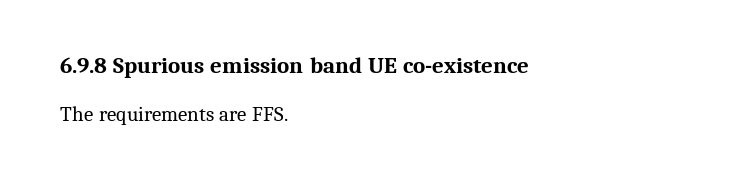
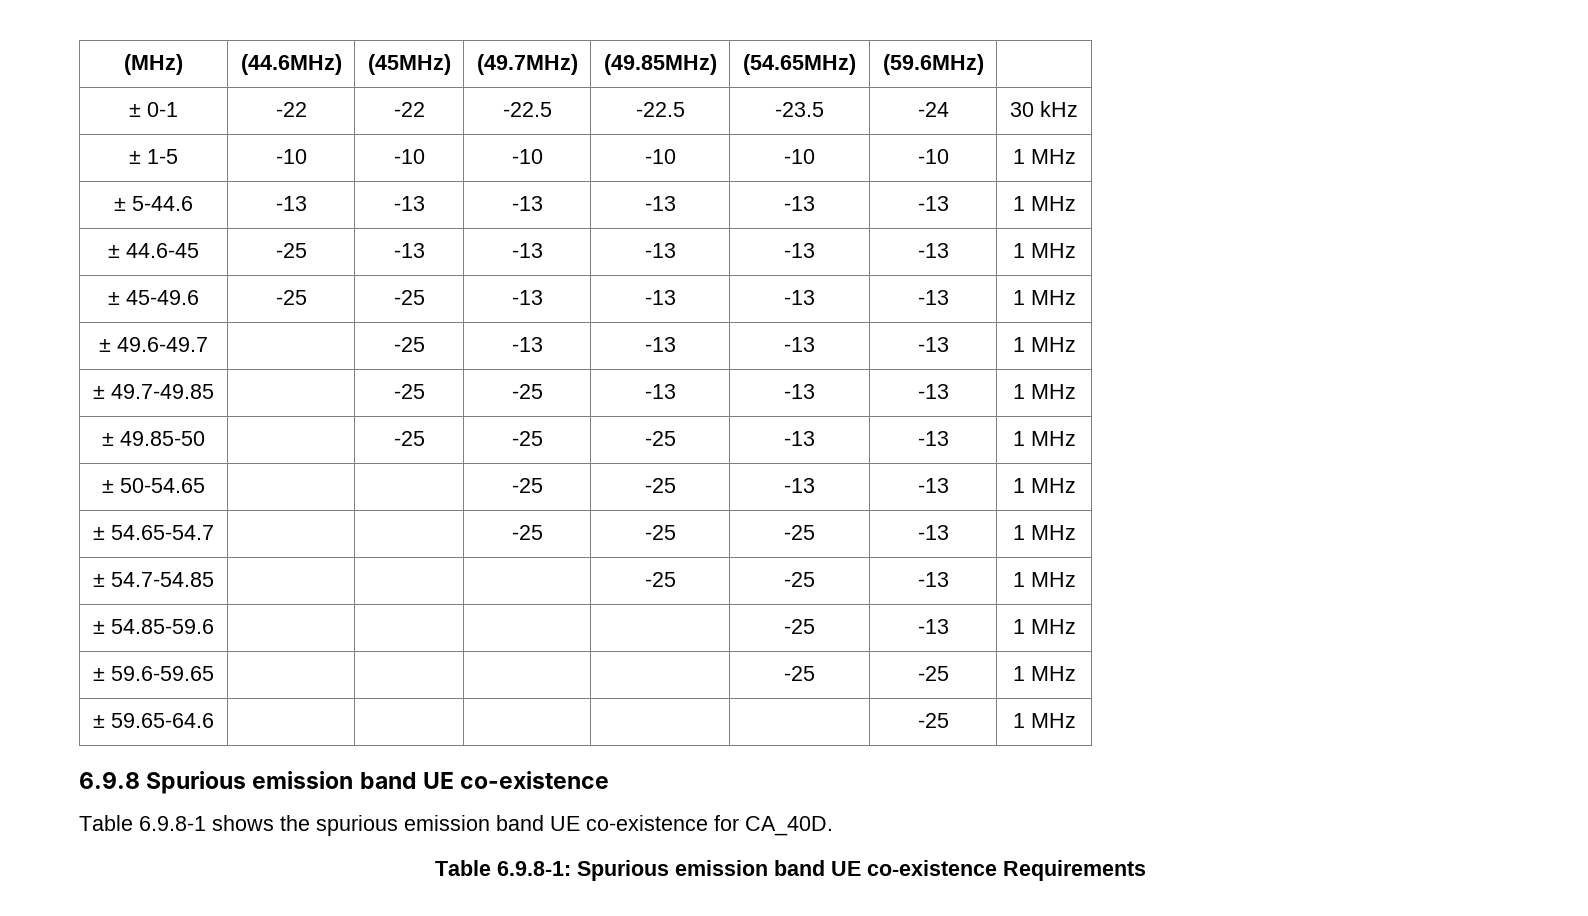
(60, 65) none -> [124,54,183,75] [240,54,342,75] [367,54,451,75] [476,54,578,75] [603,54,717,75] [743,54,856,75] [882,54,984,75] [129,102,178,117] [275,102,307,117] [393,102,425,117] [502,102,552,117] [635,102,685,117] [775,102,824,117] [917,102,949,117] [1010,101,1078,117] [129,149,178,164] [275,149,307,164] [393,149,425,164] [511,149,543,164] [644,149,676,164] [784,149,815,164] [917,149,949,164] [1012,149,1076,164] [114,196,193,211] [275,196,307,211] [393,196,425,211] [511,196,543,211] [644,196,676,211] [784,196,815,211] [917,196,949,211] [1012,196,1076,211] [108,243,199,258] [275,243,307,258] [393,243,425,258] [511,243,543,258] [644,243,676,258] [784,243,815,258] [917,243,949,258] [1012,243,1076,258] [108,290,199,305] [275,290,307,305] [393,290,425,305] [511,290,543,305] [644,290,676,305] [784,290,815,305] [917,290,949,305] [1012,290,1076,305] [99,337,208,352] [393,337,425,352] [511,337,543,352] [644,337,676,352] [784,337,815,352] [917,337,949,352] [1012,337,1076,352] [93,384,214,399] [393,384,425,399] [511,384,543,399] [644,384,676,399] [784,384,815,399] [917,384,949,399] [1012,384,1076,399] [102,431,205,446] [393,431,425,446] [511,431,543,446] [644,431,676,446] [784,431,815,446] [917,431,949,446] [1012,431,1076,446] [102,478,205,493] [511,478,543,493] [644,478,676,493] [784,478,815,493] [917,478,949,493] [1012,478,1076,493] [93,525,214,540] [511,525,543,540] [644,525,676,540] [784,525,815,540] [917,525,949,540] [1012,525,1076,540] [93,572,214,587] [644,572,676,587] [784,572,815,587] [917,572,949,587] [1012,572,1076,587] [93,619,214,634] [784,619,815,634] [917,619,949,634] [1012,619,1076,634] [93,666,214,681] [784,666,815,681] [917,666,949,681] [1012,666,1076,681] [93,713,214,728] [917,713,949,728] [1012,713,1076,728] (MHz) | (44.6MHz) | (45MHz) | (49.7MHz) | (49.85MHz) | (54.65MHz) | (59.6MHz) | // ± 0-1 | -22 | -22 | -22.5 | -22.5 | -23.5 | -24 | 30 kHz // ± 1-5 | -10 | -10 | -10 | -10 | -10 | -10 | 1 MHz // ± 5-44.6 | -13 | -13 | -13 | -13 | -13 | -13 | 1 MHz // ± 44.6-45 | -25 | -13 | -13 | -13 | -13 | -13 | 1 MHz // ± 45-49.6 | -25 | -25 | -13 | -13 | -13 | -13 | 1 MHz // ± 49.6-49.7 | | -25 | -13 | -13 | -13 | -13 | 1 MHz // ± 49.7-49.85 | | -25 | -25 | -13 | -13 | -13 | 1 MHz // ± 49.85-50 | | -25 | -25 | -25 | -13 | -13 | 1 MHz // ± 50-54.65 | | | -25 | -25 | -13 | -13 | 1 MHz // ± 54.65-54.7 | | | -25 | -25 | -25 | -13 | 1 MHz // ± 54.7-54.85 | | | | -25 | -25 | -13 | 1 MHz // ± 54.85-59.6 | | | | | -25 | -13 | 1 MHz // ± 59.6-59.65 | | | | | -25 | -25 | 1 MHz // ± 59.65-64.6 | | | | | | -25 | 1 MHz //
[60,106,288,125] The requirements are FFS. -> [79,815,833,836] [434,860,1146,881] Table 6.9.8-1 shows the spurious emission band UE co-existence for CA_40D. // Table 6.9.8-1: Spurious emission band UE co-existence Requirements

